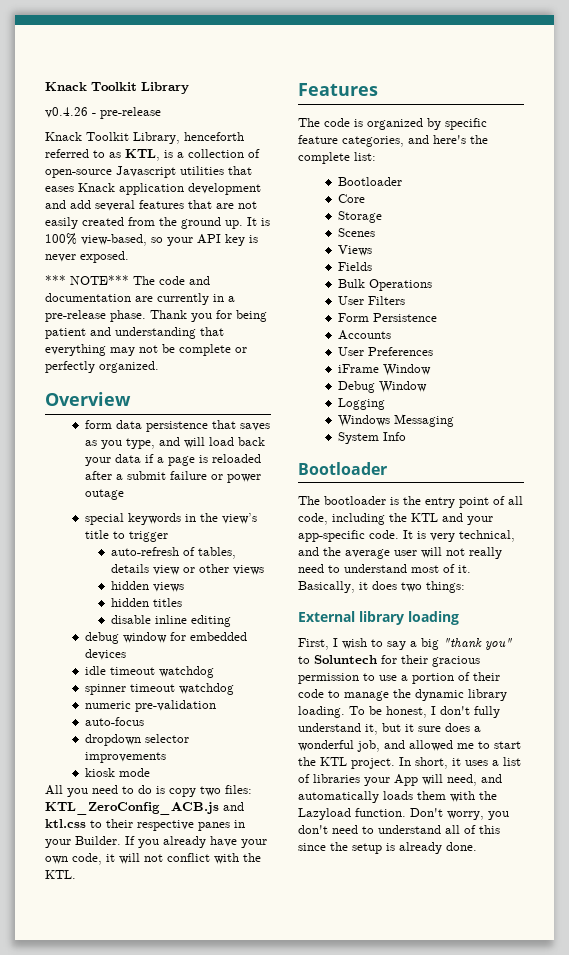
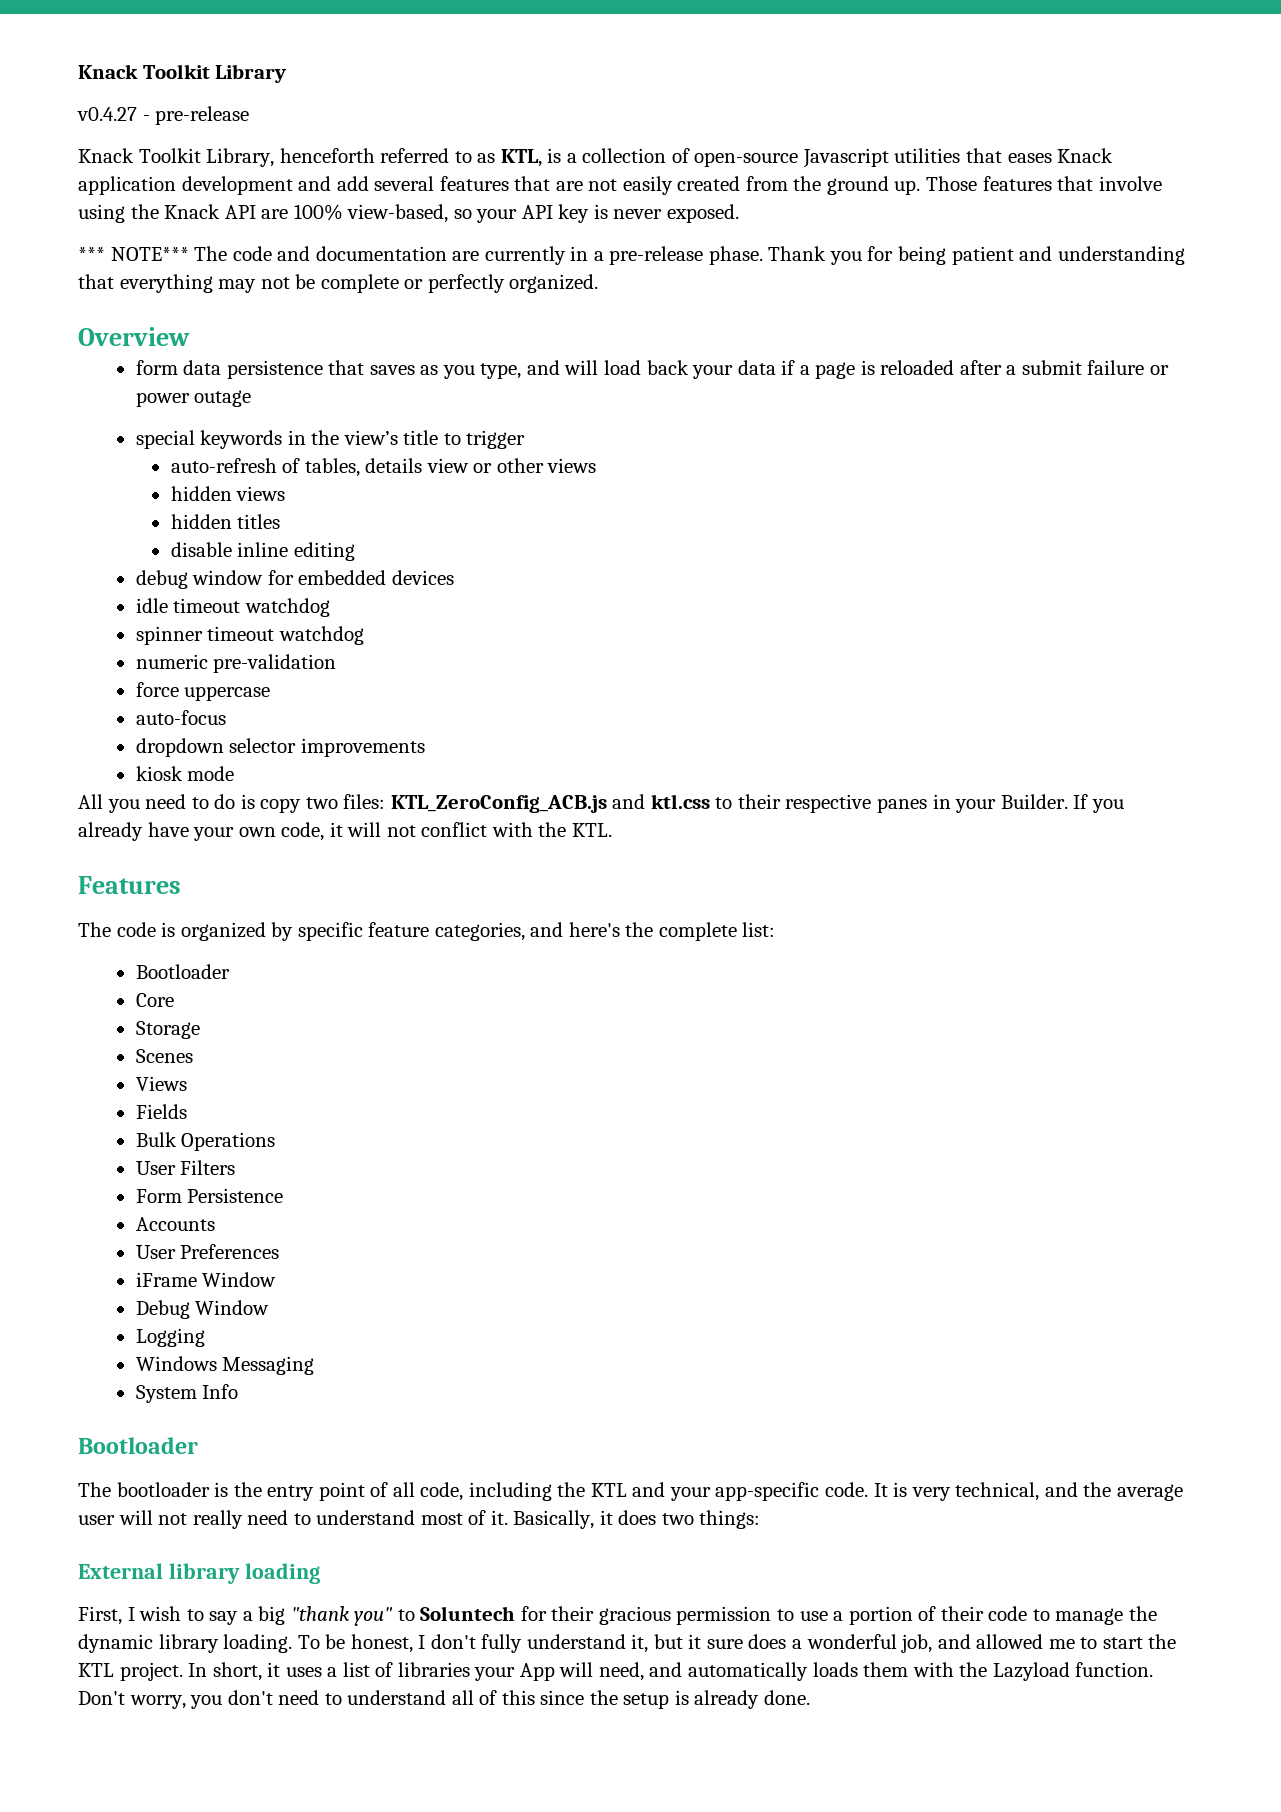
[45,107,88,118] v0.4.26 -> [77,107,137,121] v0.4.27
[247,217,270,226] It is -> [926,176,1162,191] [78,204,289,223] Those features that involve using the Knack API are
(217, 706) none -> [135,682,271,701] // force uppercase

